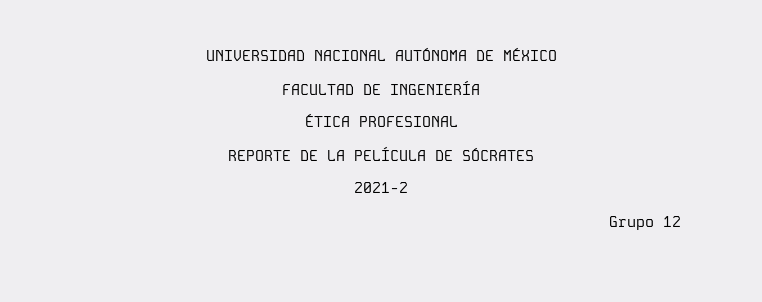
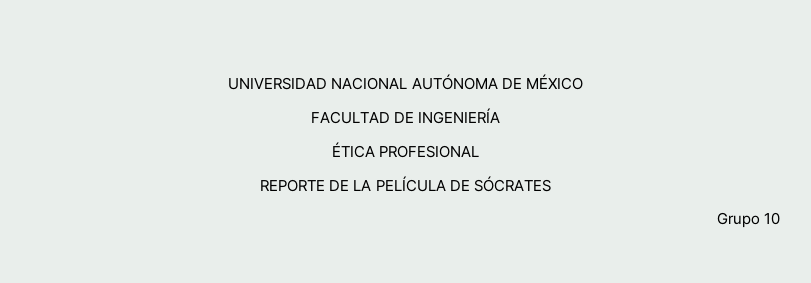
[354,182,408,193] // 2021-2 -> (551, 184) none
[663,216,681,227] 12 -> [764,212,780,225] 10

